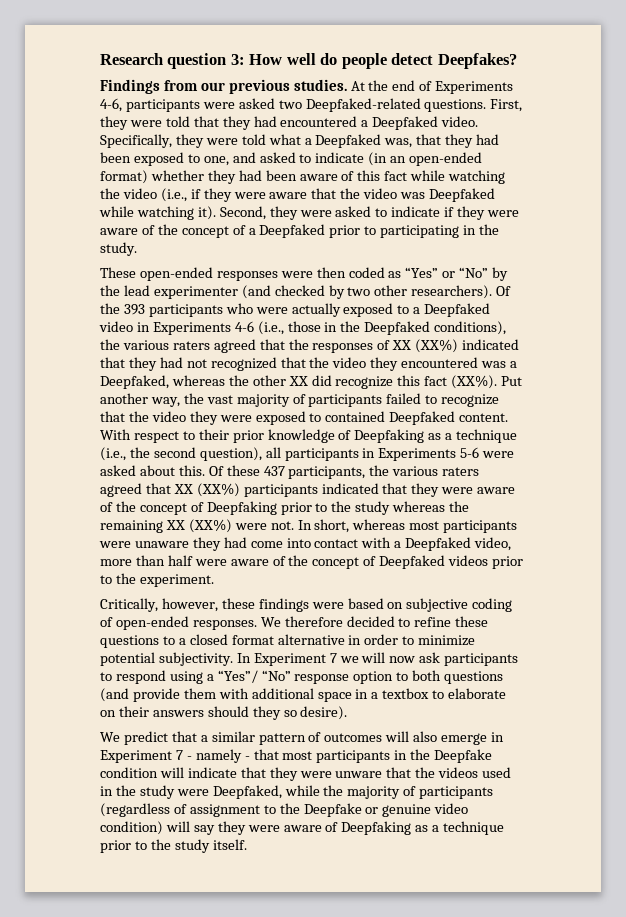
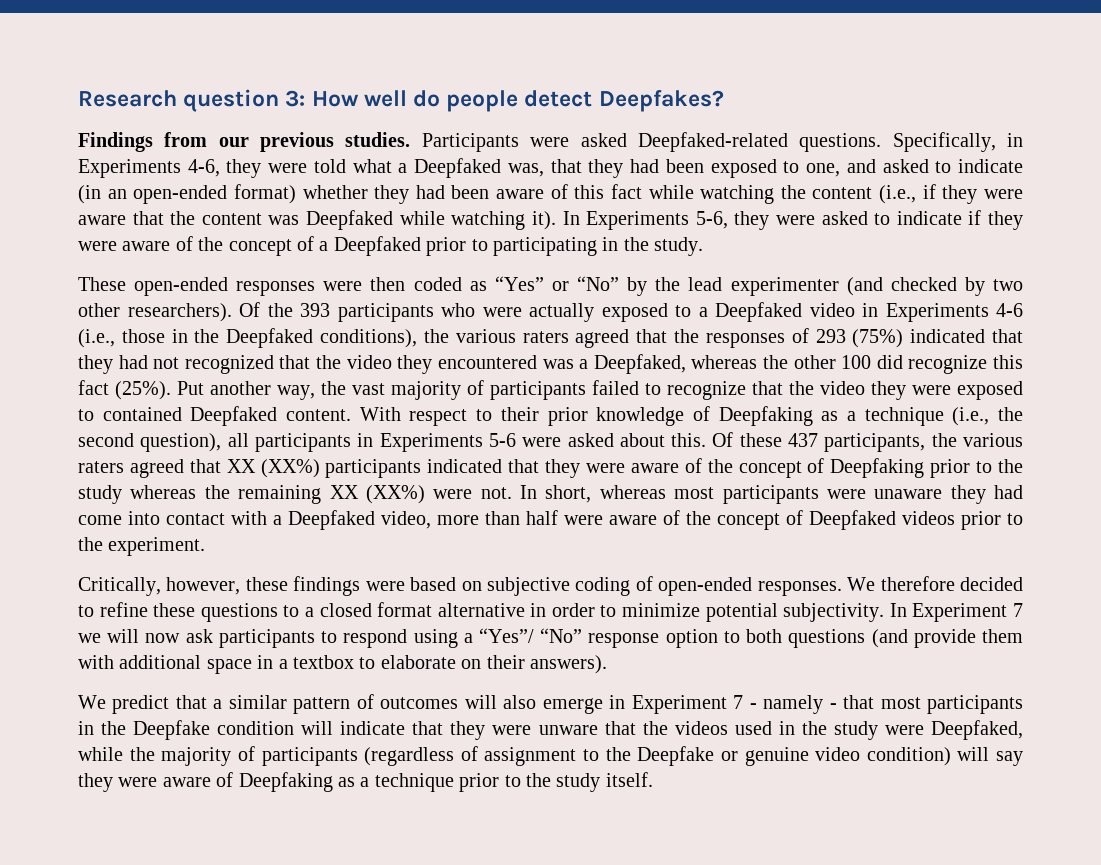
[350,80,514,94] [100,98,523,112] [100,116,479,130] [100,134,172,148] At the end of Experiments 4-6, participants were asked two Deepfaked-related questions. First, they were told that they had encountered a Deepfaked video. Specifically, -> [421,132,1024,152] [78,159,220,178] Participants were asked Deepfaked-related questions. Specifically, in Experiments 4-6,
[122,188,157,199] video -> [812,187,873,199] content
[363,188,398,199] video -> [201,213,262,225] content
[219,206,266,220] Second, -> [562,211,728,230] In Experiments 5-6,
[392,339,459,353] XX (XX%) -> [815,329,904,348] 293 (75%)
[288,376,308,386] XX -> [841,355,872,369] 100
[451,375,498,389] (XX%). -> [115,381,171,400] (25%).
[152,706,348,720] answers should they so desire). -> [529,655,607,674] answers).

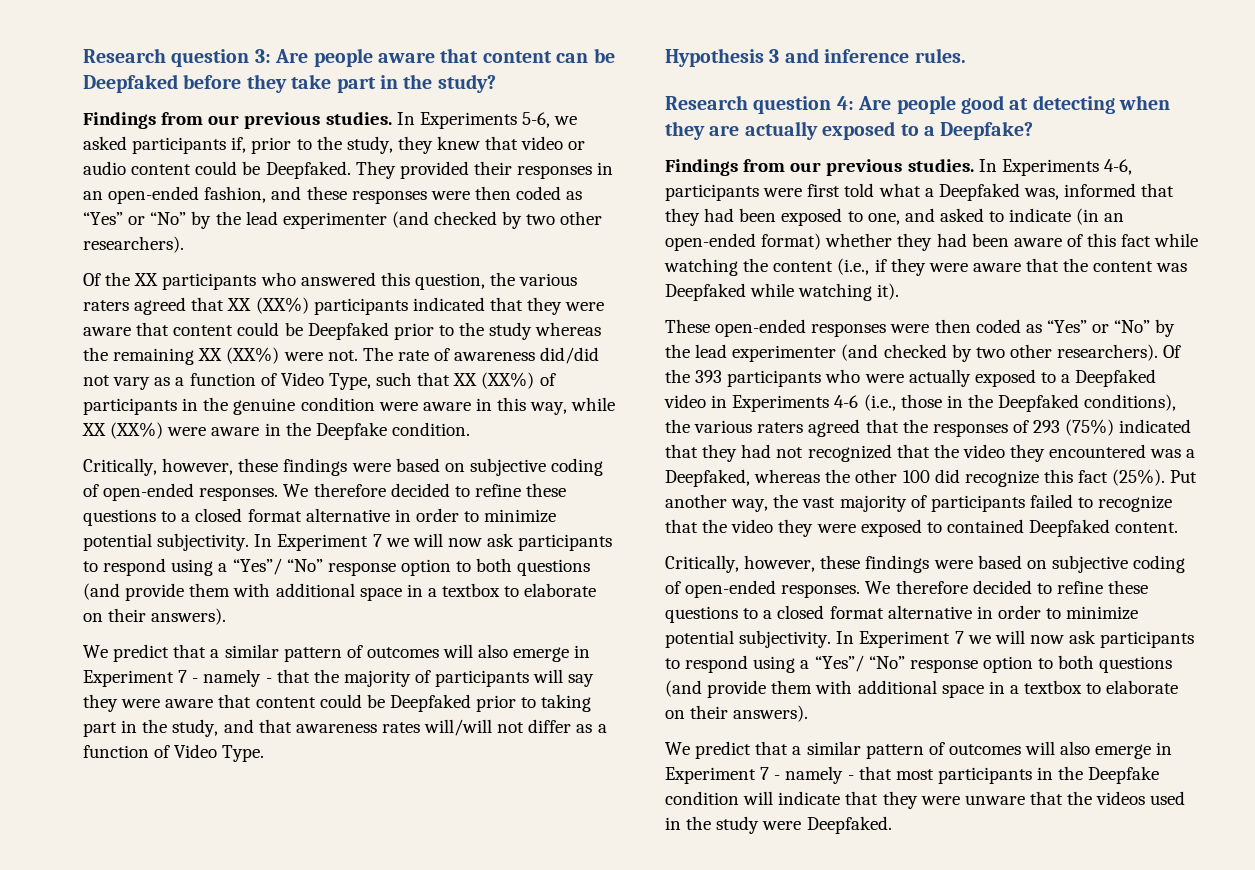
[311,90,724,112] [78,132,1024,152] [78,159,308,178] How well do people detect Deepfakes? // Findings from our previous studies. Participants were asked Deepfaked-related questions. Specifically, in Experiments 4-6, they were -> [275,48,615,67] [83,74,496,93] [83,112,578,129] [83,136,586,154] [83,161,614,179] [83,186,583,204] [83,211,603,229] [83,236,184,253] [83,272,578,290] [83,297,605,315] [83,322,602,340] [83,347,600,365] [83,372,556,390] [83,397,616,415] [82,422,470,440] [83,458,604,476] [83,483,567,501] [83,508,557,526] [83,533,613,551] [83,558,591,576] [83,583,597,601] [83,608,227,625] [83,644,591,662] [83,669,595,687] [83,694,592,712] [83,719,607,737] [83,744,265,762] [665,48,966,67] [665,95,1171,114] [665,121,1034,140] [665,159,1132,176] [665,184,841,201] Are people aware that content can be Deepfaked before they take part in the study? // Findings from our previous studies. In Experiments 5-6, we asked participants if, prior to the study, they knew that video or audio content could be Deepfaked. They provided their responses in an open-ended fashion, and these responses were then coded as “Yes” or “No” by the lead experimenter (and checked by two other researchers). // Of the XX participants who answered this question, the various raters agreed that XX (XX%) participants indicated that they were aware that content could be Deepfaked prior to the study whereas the remaining XX (XX%) were not. The rate of awareness did/did not vary as a function of Video Type, such that XX (XX%) of participants in the genuine condition were aware in this way, while XX (XX%) were aware in the Deepfake condition. // Critically, however, these findings were based on subjective coding of open-ended responses. We therefore decided to refine these questions to a closed format alternative in order to minimize potential subjectivity. In Experiment 7 we will now ask participants to respond using a “Yes”/ “No” response option to both questions (and provide them with additional space in a textbox to elaborate on their answers). // We predict that a similar pattern of outcomes will also emerge in Experiment 7 - namely - that the majority of participants will say they were aware that content could be Deepfaked prior to taking part in the study, and that awareness rates will/will not differ as a function of Video Type. // Hypothesis 3 and inference rules. // Research question 4: Are people good at detecting when they are actually exposed to a Deepfake? // Findings from our previous studies. In Experiments 4-6, participants were first
(544, 170) none -> [1064,183,1137,197] informed
[562,210,1023,230] [78,236,704,256] In Experiments 5-6, they were asked to indicate if they were aware of the concept of a Deepfaked prior to participating in the study. -> (900, 291) none
[359,406,1023,426] [78,432,1023,452] [78,458,1024,478] [78,485,1023,504] [78,510,1023,530] [78,537,206,556] With respect to their prior knowledge of Deepfaking as a technique (i.e., the second question), all participants in Experiments 5-6 were asked about this. Of these 437 participants, the various raters agreed that XX (XX%) participants indicated that they were aware of the concept of Deepfaking prior to the study whereas the remaining XX (XX%) were not. In short, whereas most participants were unaware they had come into contact with a Deepfaked video, more than half were aware of the concept of Deepfaked videos prior to the experiment. -> (1179, 527) none
[930,720,1023,740] [78,746,1023,766] [78,772,653,792] Deepfaked, while the majority of participants (regardless of assignment to the Deepfake or genuine video condition) will say they were aware of Deepfaking as a technique prior to the study itself. -> [806,816,892,834] Deepfaked.

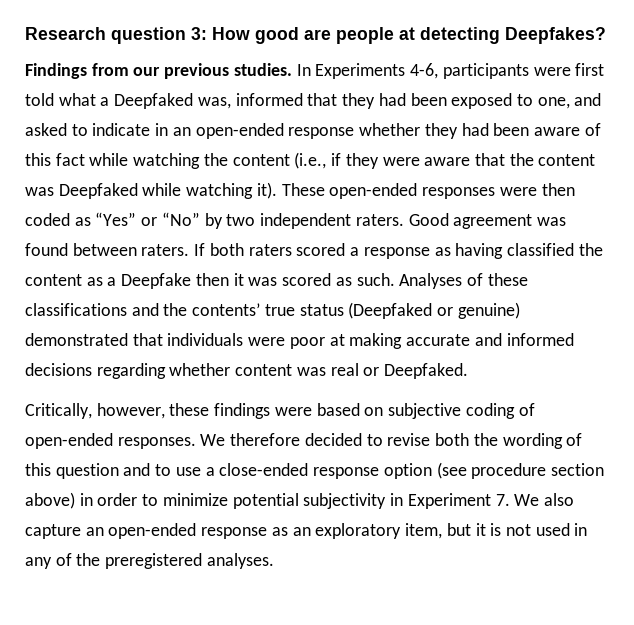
[275,48,615,67] [83,74,496,93] [83,112,578,129] [83,136,586,154] [83,161,614,179] [83,186,583,204] [83,211,603,229] [83,236,184,253] [83,272,578,290] [83,297,605,315] [83,322,602,340] [83,347,600,365] [83,372,556,390] [83,397,616,415] [82,422,470,440] [83,458,604,476] [83,483,567,501] [83,508,557,526] [83,533,613,551] [83,558,591,576] [83,583,597,601] [83,608,227,625] [83,644,591,662] [83,669,595,687] [83,694,592,712] [83,719,607,737] [83,744,265,762] [665,48,966,67] [665,95,1171,114] [665,121,1034,140] Are people aware that content can be Deepfaked before they take part in the study? // Findings from our previous studies. In Experiments 5-6, we asked participants if, prior to the study, they knew that video or audio content could be Deepfaked. They provided their responses in an open-ended fashion, and these responses were then coded as “Yes” or “No” by the lead experimenter (and checked by two other researchers). // Of the XX participants who answered this question, the various raters agreed that XX (XX%) participants indicated that they were aware that content could be Deepfaked prior to the study whereas the remaining XX (XX%) were not. The rate of awareness did/did not vary as a function of Video Type, such that XX (XX%) of participants in the genuine condition were aware in this way, while XX (XX%) were aware in the Deepfake condition. // Critically, however, these findings were based on subjective coding of open-ended responses. We therefore decided to refine these questions to a closed format alternative in order to minimize potential subjectivity. In Experiment 7 we will now ask participants to respond using a “Yes”/ “No” response option to both questions (and provide them with additional space in a textbox to elaborate on their answers). // We predict that a similar pattern of outcomes will also emerge in Experiment 7 - namely - that the majority of participants will say they were aware that content could be Deepfaked prior to taking part in the study, and that awareness rates will/will not differ as a function of Video Type. // Hypothesis 3 and inference rules. // Research question 4: Are people good at detecting when they are actually exposed to a Deepfake? -> [212,27,606,44] How good are people at detecting Deepfakes?
[1076,208,1125,225] [665,233,822,251] (in an open-ended format) -> [155,123,355,139] in an open-ended response
(900, 291) // -> (277, 190) none
[665,344,1182,362] [665,369,1157,387] [664,394,1177,412] [665,419,1192,437] [665,444,1196,462] [665,469,1198,487] [665,494,1173,512] [665,519,1179,537] the lead experimenter (and checked by two other researchers). Of the 393 participants who were actually exposed to a Deepfaked video in Experiments 4-6 (i.e., those in the Deepfaked conditions), the various raters agreed that the responses of 293 (75%) indicated that they had not recognized that the video they encountered was a Deepfaked, whereas the other 100 did recognize this fact (25%). Put another way, the vast majority of participants failed to recognize that the video they were exposed to contained Deepfaked content. -> [226,213,566,229] [25,243,603,259] [25,273,528,289] [25,302,520,319] [25,333,574,349] [25,363,469,379] two independent raters. Good agreement was found between raters. If both raters scored a response as having classified the content as a Deepfake then it was scored as such. Analyses of these classifications and the contents’ true status (Deepfaked or genuine) demonstrated that individuals were poor at making accurate and informed decisions regarding whether content was real or Deepfaked.
[1056,580,1149,594] [665,605,1139,623] [665,630,1195,648] [665,655,1173,673] [665,680,1179,698] [665,705,809,722] [665,741,1173,759] [665,766,1160,784] [665,791,1186,809] [665,816,892,834] refine these questions to a closed format alternative in order to minimize potential subjectivity. In Experiment 7 we will now ask participants to respond using a “Yes”/ “No” response option to both questions (and provide them with additional space in a textbox to elaborate on their answers). // We predict that a similar pattern of outcomes will also emerge in Experiment 7 - namely - that most participants in the Deepfake condition will indicate that they were unware that the videos used in the study were Deepfaked. -> [387,433,583,449] [25,462,604,479] [25,492,574,509] [25,523,588,539] [25,553,274,569] revise both the wording of this question and to use a close-ended response option (see procedure section above) in order to minimize potential subjectivity in Experiment 7. We also capture an open-ended response as an exploratory item, but it is not used in any of the preregistered analyses.

